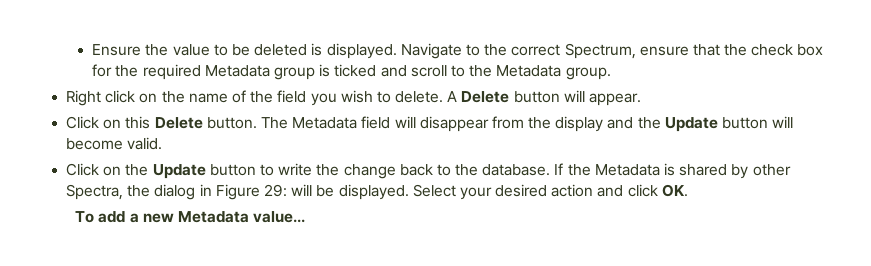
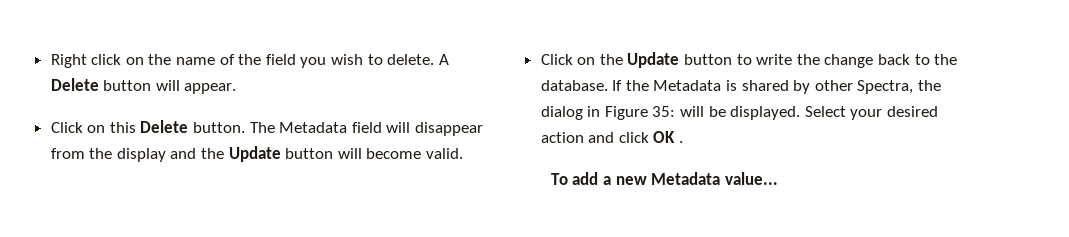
[92,43,824,59] [92,64,611,80] Ensure the value to be deleted is displayed. Navigate to the correct Spectrum, ensure that the check box for the required Metadata group is ticked and scroll to the Metadata group. // -> (50, 61) none
[263,184,287,197] 29: -> [652,106,676,117] 35:
[661,184,688,197] OK. -> [653,131,684,143] OK .

